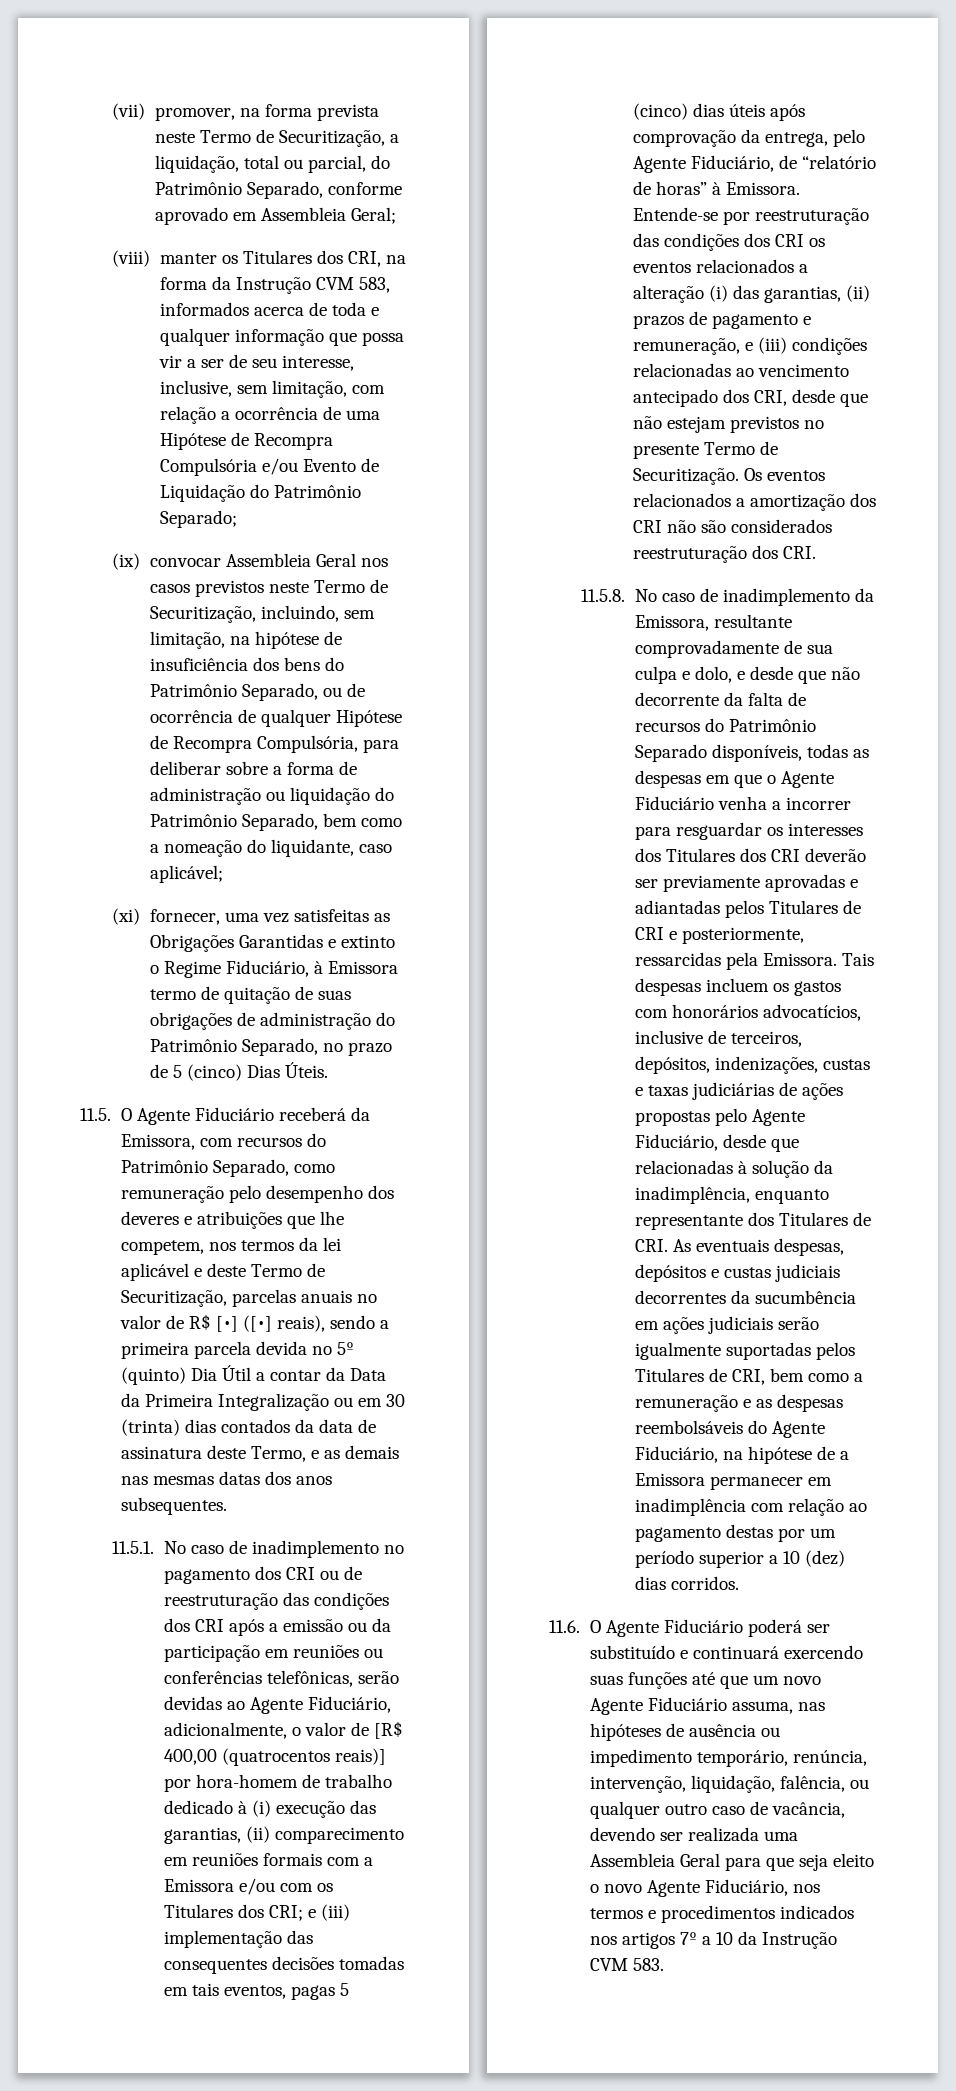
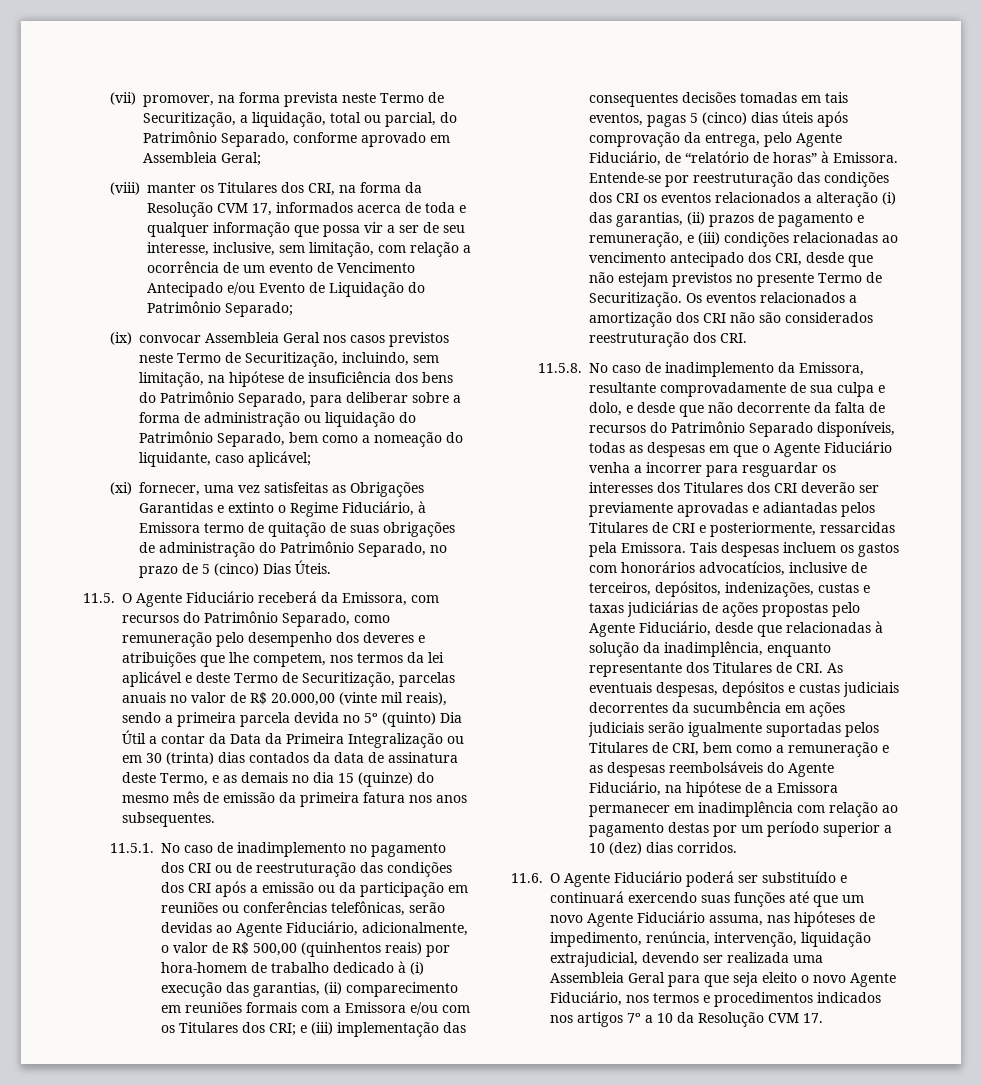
[235,277,391,294] Instrução CVM 583, -> [146,202,272,217] Resolução CVM 17,
[346,410,381,420] [159,432,333,450] [159,458,257,476] uma Hipótese de Recompra Compulsória -> [242,262,415,273] [146,282,223,297] um evento de Vencimento Antecipado
[322,683,365,697] [149,709,402,727] [149,735,358,753] ou de ocorrência de qualquer Hipótese de Recompra Compulsória, -> (306, 399) none
[215,1315,273,1332] [•] ([•] -> [271,692,403,706] 20.000,00 (vinte mil
[120,1471,291,1485] nas mesmas datas dos -> [292,772,434,787] [122,791,432,807] no dia 15 (quinze) do mesmo mês de emissão da primeira fatura nos
[374,1721,404,1739] [163,1748,386,1766] [R$ 400,00 (quatrocentos reais)] -> [231,942,422,957] R$ 500,00 (quinhentos reais)
[688,1724,780,1737] [589,1749,867,1767] [589,1775,869,1793] [589,1801,846,1819] ausência ou impedimento temporário, renúncia, intervenção, liquidação, falência, ou qualquer outro caso de vacância, -> [550,931,871,947] [550,952,638,967] impedimento, renúncia, intervenção, liquidação extrajudicial,
[762,1932,838,1949] [589,1958,664,1971] Instrução CVM 583. -> [698,1012,823,1027] Resolução CVM 17.

